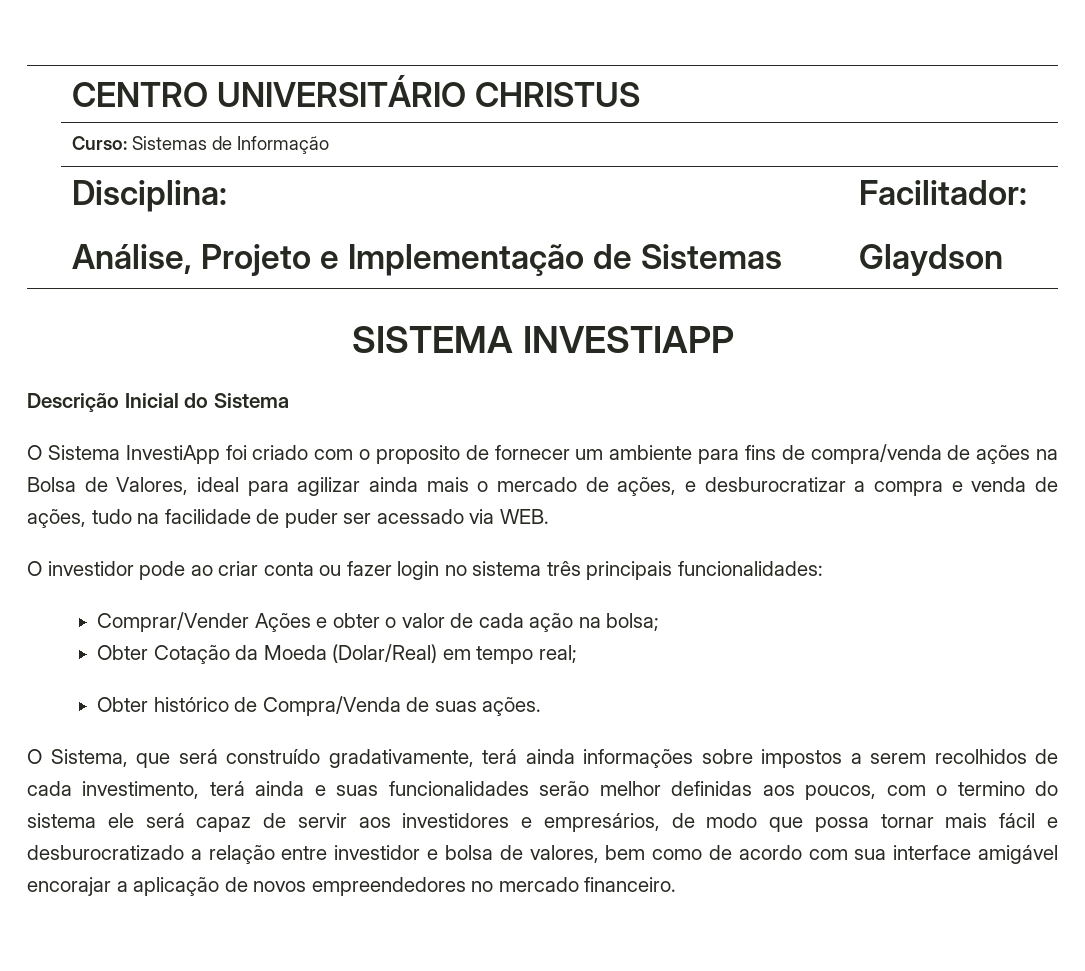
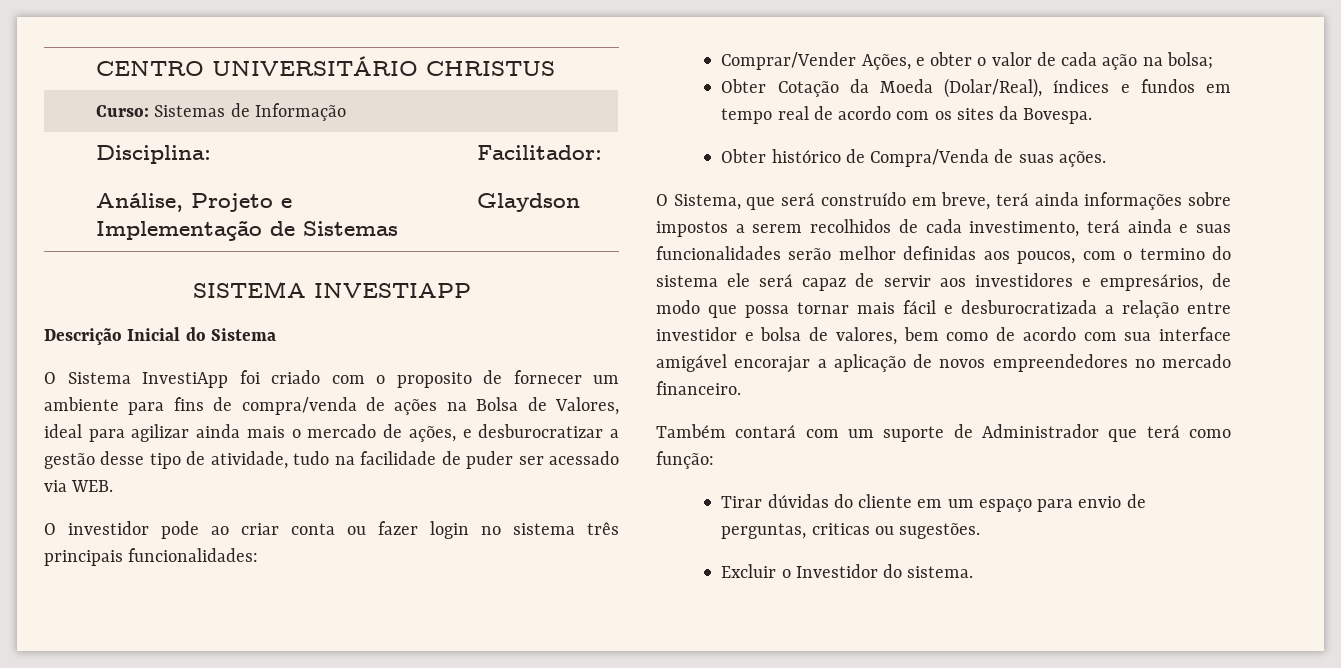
[873,477,1058,496] [27,509,86,528] compra e venda de ações, -> [44,451,288,469] gestão desse tipo de atividade,
[254,613,311,632] Ações -> [861,54,911,70] Ações,
[332,644,577,664] (Dolar/Real) em tempo real; -> [944,78,1231,98] [721,106,1093,124] (Dolar/Real), índices e fundos em tempo real de acordo com os sites da Bovespa.
[328,749,474,768] gradativamente, -> [911,192,991,210] em breve,
[27,845,184,860] desburocratizado -> [961,300,1097,314] desburocratizada
(677, 884) none -> [656,424,1231,442] [656,451,714,469] [721,494,1146,512] [721,523,981,539] [721,564,974,578] // Também contará com um suporte de Administrador que terá como função: // Tirar dúvidas do cliente em um espaço para envio de perguntas, criticas ou sugestões. // Excluir o Investidor do sistema.

